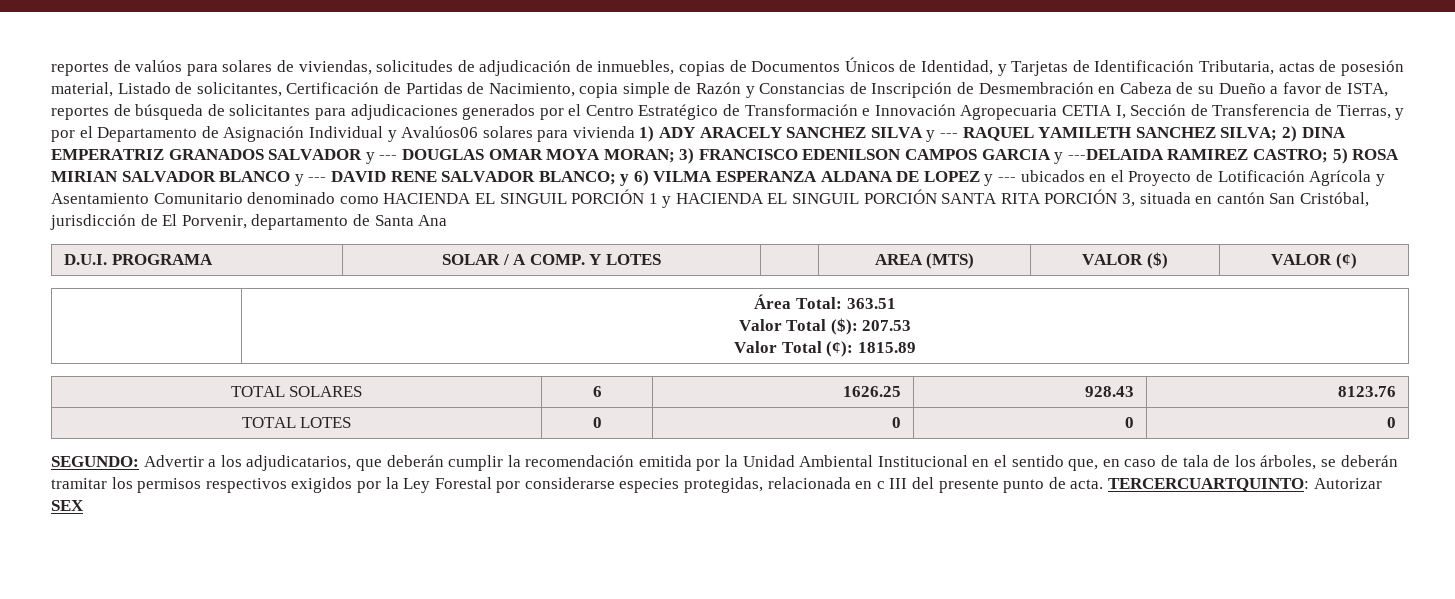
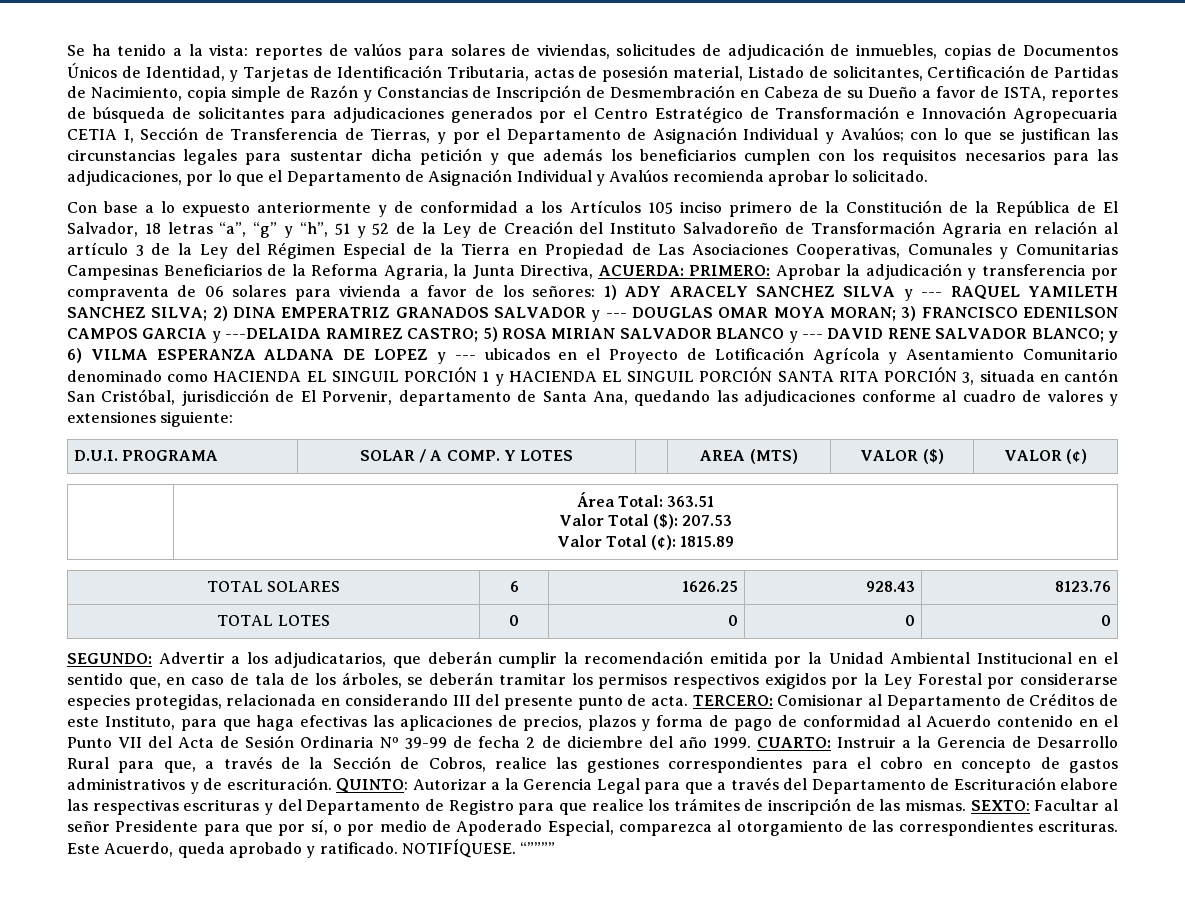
(51, 69) none -> [67,44,249,56] Se ha tenido a la vista:
[401,126,635,142] Avalúos06 solares para vivienda -> [840,128,1118,144] [67,148,1118,165] [67,169,929,186] [67,200,1118,217] [67,221,1119,238] [67,242,1118,259] [67,263,1118,280] [67,285,596,301] Avalúos; con lo que se justifican las circunstancias legales para sustentar dicha petición y que además los beneficiarios cumplen con los requisitos necesarios para las adjudicaciones, por lo que el Departamento de Asignación Individual y Avalúos recomienda aprobar lo solicitado. // Con base a lo expuesto anteriormente y de conformidad a los Artículos 105 inciso primero de la Constitución de la República de El Salvador, 18 letras “a”, “g” y “h”, 51 y 52 de la Ley de Creación del Instituto Salvadoreño de Transformación Agraria en relación al artículo 3 de la Ley del Régimen Especial de la Tierra en Propiedad de Las Asociaciones Cooperativas, Comunales y Comunitarias Campesinas Beneficiarios de la Reforma Agraria, la Junta Directiva, ACUERDA: PRIMERO: Aprobar la adjudicación y transferencia por compraventa de 06 solares para vivienda a favor de los señores:
[418,215,448,226] Ana -> [593,390,1118,406] [67,411,234,427] Ana, quedando las adjudicaciones conforme al cuadro de valores y extensiones siguiente:
[876,481,885,489] c -> [344,694,448,706] considerando
[1107,478,1382,492] [51,500,84,511] TERCERCUARTQUINTO: Autorizar SEX -> [692,693,1119,710] [67,715,1119,731] [67,735,1119,749] [67,756,1118,773] [67,777,1118,794] [67,798,1118,815] [67,819,1119,836] [67,839,556,858] TERCERO: Comisionar al Departamento de Créditos de este Instituto, para que haga efectivas las aplicaciones de precios, plazos y forma de pago de conformidad al Acuerdo contenido en el Punto VII del Acta de Sesión Ordinaria Nº 39-99 de fecha 2 de diciembre del año 1999. CUARTO: Instruir a la Gerencia de Desarrollo Rural para que, a través de la Sección de Cobros, realice las gestiones correspondientes para el cobro en concepto de gastos administrativos y de escrituración. QUINTO: Autorizar a la Gerencia Legal para que a través del Departamento de Escrituración elabore las respectivas escrituras y del Departamento de Registro para que realice los trámites de inscripción de las mismas. SEXTO: Facultar al señor Presidente para que por sí, o por medio de Apoderado Especial, comparezca al otorgamiento de las correspondientes escrituras. Este Acuerdo, queda aprobado y ratificado. NOTIFÍQUESE. “””””

